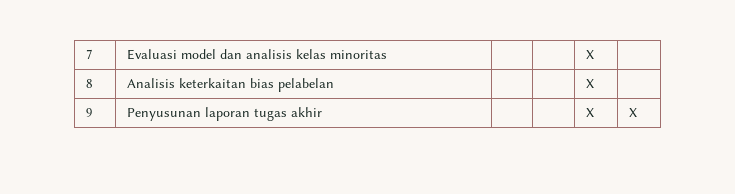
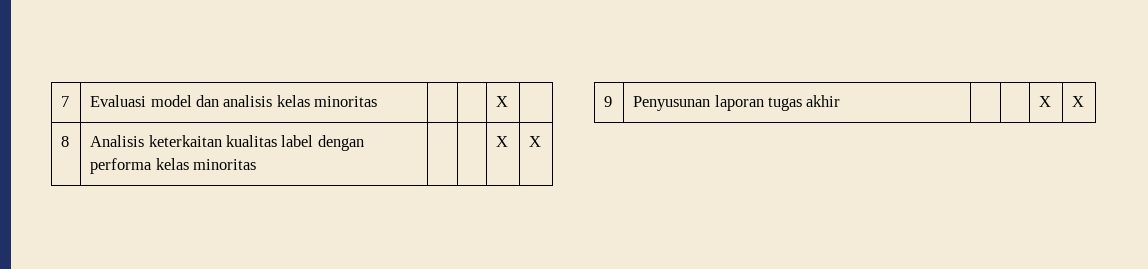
[250,78,335,92] [586,79,595,88] bias pelabelan | | | X | -> [226,135,364,151] [90,158,257,174] [496,136,509,147] [529,136,542,147] kualitas label dengan performa kelas minoritas | | | X | X

